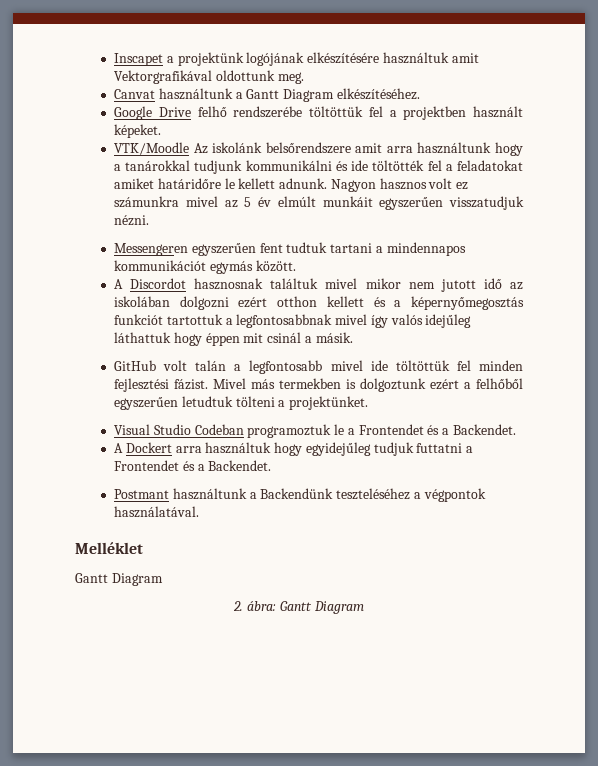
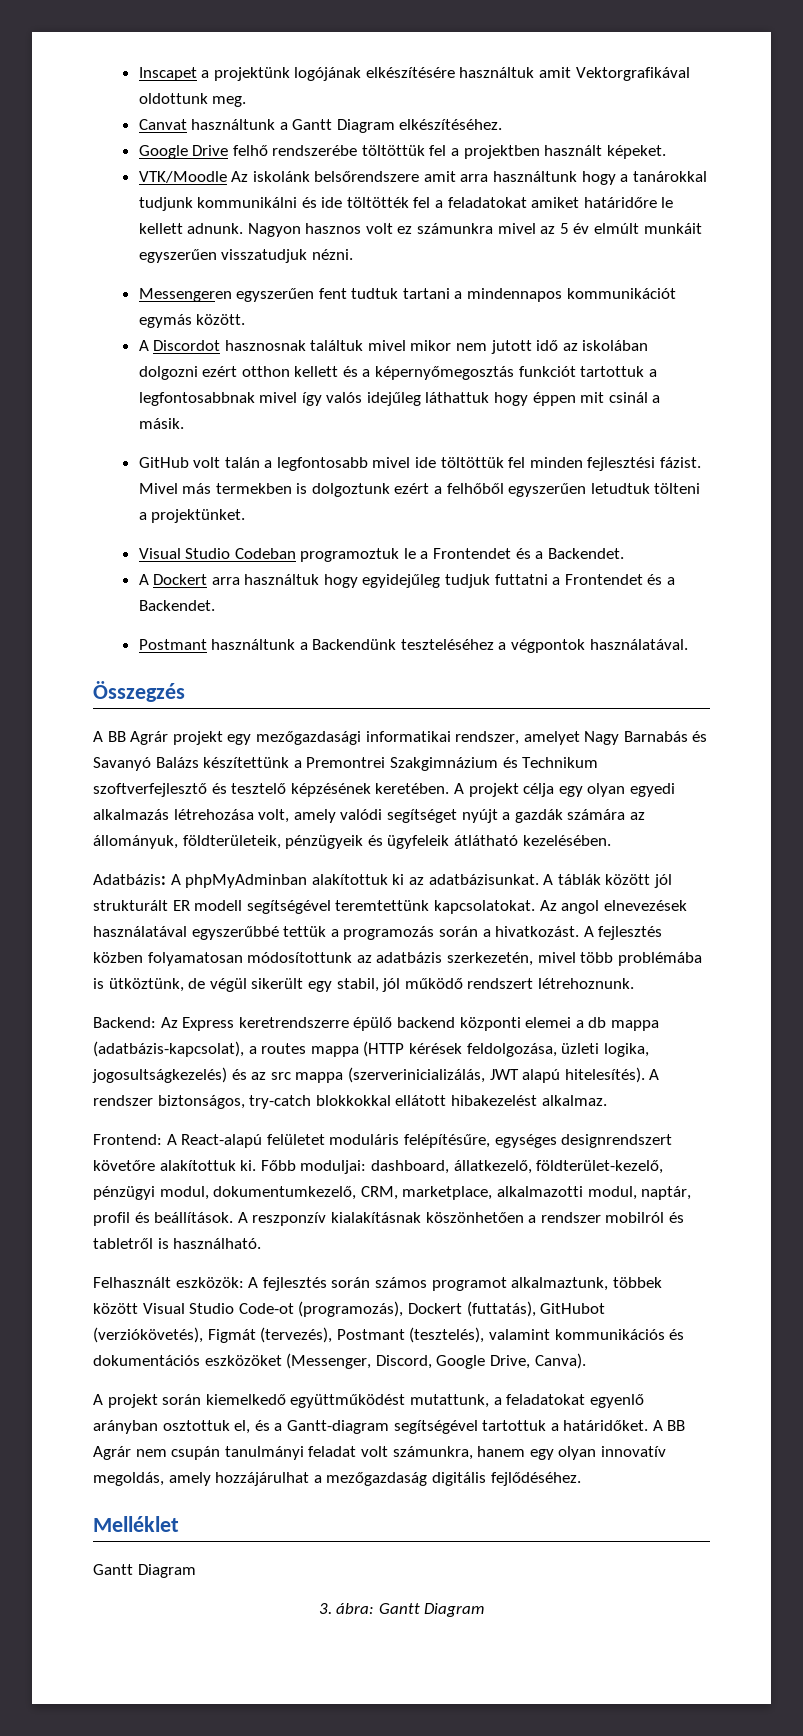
(200, 512) none -> [93,681,185,702] [93,731,708,745] [93,757,599,771] [93,783,675,797] [93,809,645,823] [93,835,611,849] [93,874,672,888] [93,900,687,914] [93,926,663,940] [93,952,702,966] [93,978,634,992] [93,1017,659,1031] [93,1041,649,1057] [92,1067,660,1083] [93,1095,607,1109] [93,1134,673,1148] [93,1160,664,1174] [93,1186,692,1200] [93,1212,684,1226] [93,1238,262,1249] [93,1277,662,1291] [93,1301,606,1317] [93,1327,685,1343] [93,1353,586,1369] [93,1394,644,1408] [93,1420,686,1434] [93,1446,666,1460] [93,1472,581,1486] // Összegzés // A BB Agrár projekt egy mezőgazdasági informatikai rendszer, amelyet Nagy Barnabás és Savanyó Balázs készítettünk a Premontrei Szakgimnázium és Technikum szoftverfejlesztő és tesztelő képzésének keretében. A projekt célja egy olyan egyedi alkalmazás létrehozása volt, amely valódi segítséget nyújt a gazdák számára az állományuk, földterületeik, pénzügyeik és ügyfeleik átlátható kezelésében. // Adatbázis: A phpMyAdminban alakítottuk ki az adatbázisunkat. A táblák között jól strukturált ER modell segítségével teremtettünk kapcsolatokat. Az angol elnevezések használatával egyszerűbbé tettük a programozás során a hivatkozást. A fejlesztés közben folyamatosan módosítottunk az adatbázis szerkezetén, mivel több problémába is ütköztünk, de végül sikerült egy stabil, jól működő rendszert létrehoznunk. // Backend: Az Express keretrendszerre épülő backend központi elemei a db mappa (adatbázis-kapcsolat), a routes mappa (HTTP kérések feldolgozása, üzleti logika, jogosultságkezelés) és az src mappa (szerverinicializálás, JWT alapú hitelesítés). A rendszer biztonságos, try-catch blokkokkal ellátott hibakezelést alkalmaz. // Frontend: A React-alapú felületet moduláris felépítésűre, egységes designrendszert követőre alakítottuk ki. Főbb moduljai: dashboard, állatkezelő, földterület-kezelő, pénzügyi modul, dokumentumkezelő, CRM, marketplace, alkalmazotti modul, naptár, profil és beállítások. A reszponzív kialakításnak köszönhetően a rendszer mobilról és tabletről is használható. // Felhasznált eszközök: A fejlesztés során számos programot alkalmaztunk, többek között Visual Studio Code-ot (programozás), Dockert (futtatás), GitHubot (verziókövetés), Figmát (tervezés), Postmant (tesztelés), valamint kommunikációs és dokumentációs eszközöket (Messenger, Discord, Google Drive, Canva). // A projekt során kiemelkedő együttműködést mutattunk, a feladatokat egyenlő arányban osztottuk el, és a Gantt-diagram segítségével tartottuk a határidőket. A BB Agrár nem csupán tanulmányi feladat volt számunkra, hanem egy olyan innovatív megoldás, amely hozzájárulhat a mezőgazdaság digitális fejlődéséhez.
[233,601,244,611] 2. -> [318,1603,332,1614] 3.

